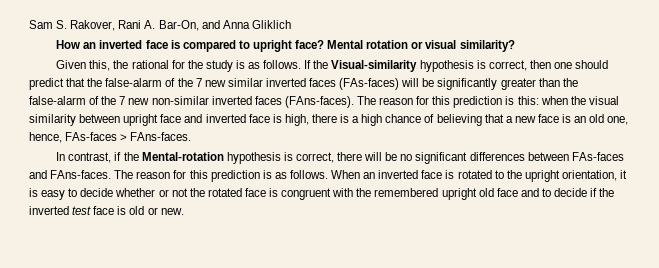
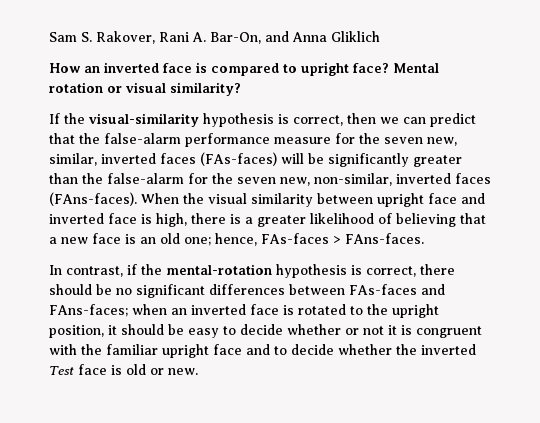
[56,60,302,72] Given this, the rational for the study is as follows. -> (241, 89) none
[331,60,418,72] Visual-similarity -> [88,113,199,127] visual-similarity
[553,60,609,69] one should -> [380,117,426,124] we can
[165,78,263,87] of the 7 new similar -> [185,133,457,147] [49,153,97,166] performance measure for the seven new, similar,
[89,96,568,108] of the 7 new non-similar inverted faces (FAns-faces). The reason for this prediction is this: when -> [188,173,491,186] [49,192,179,206] for the seven new, non-similar, inverted faces (FAns-faces). When
[361,114,422,126] high chance -> [257,213,374,227] greater likelihood
[607,116,629,125] one, -> [184,237,211,246] one;
[141,152,224,161] Mental-rotation -> [166,264,272,275] mental-rotation
[364,152,383,161] will -> [49,284,92,295] should
[50,170,361,182] FAns-faces. The reason for this prediction is as follows. When -> [49,304,167,317] FAns-faces; when
[561,170,628,181] [29,188,38,197] orientation, it is -> [49,324,184,338] position, it should be
[189,188,266,197] the rotated face -> [388,325,397,335] it
[374,188,494,200] remembered upright old -> [106,344,209,358] familiar upright
[590,188,598,197] if -> [338,344,392,355] whether
[72,206,92,215] test -> [49,366,74,375] Test

